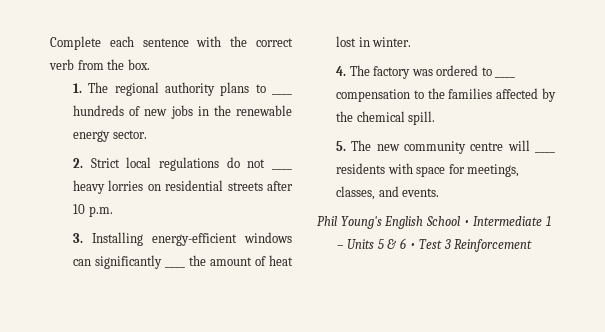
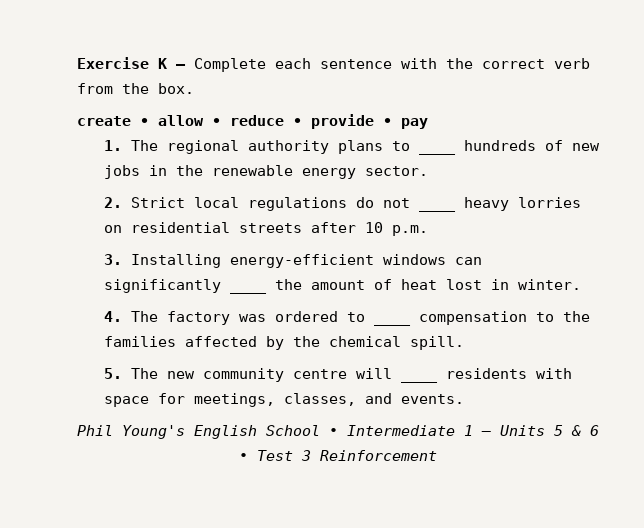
(50, 43) none -> [77,57,186,69] Exercise K –
(150, 64) none -> [77,114,428,129] // create • allow • reduce • provide • pay

